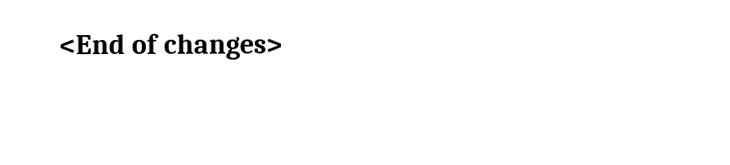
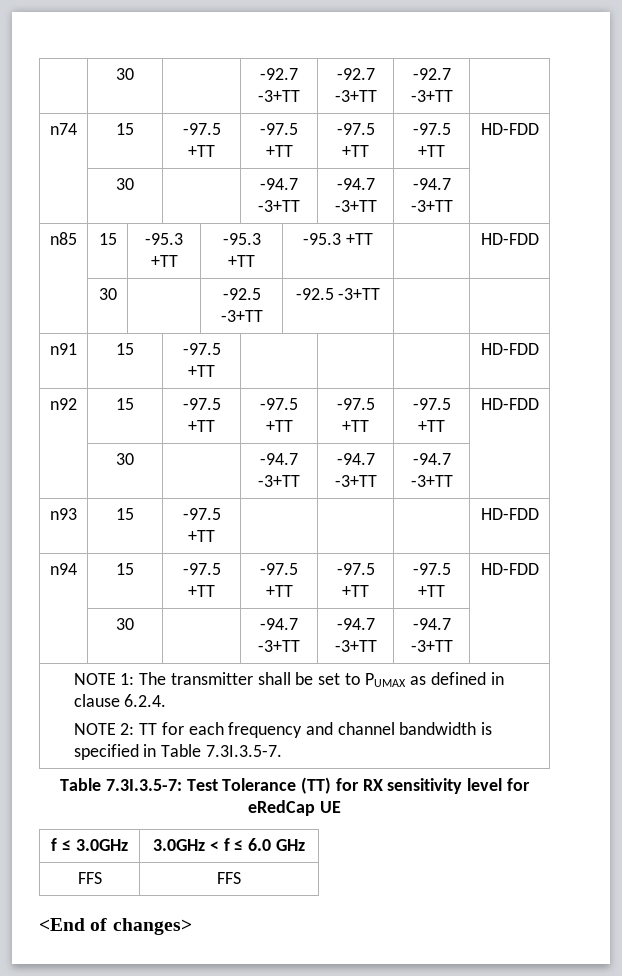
(58, 44) none -> [116,68,134,80] [260,68,298,80] [258,90,300,102] [336,68,375,80] [334,90,377,102] [412,68,451,80] [410,90,453,102] [50,123,77,135] [116,123,134,135] [182,123,221,135] [188,145,215,157] [260,123,298,135] [265,145,293,157] [336,123,375,135] [342,145,369,157] [412,123,451,135] [418,145,445,157] [480,123,539,135] [116,178,134,190] [260,178,298,190] [258,200,300,212] [336,178,375,190] [334,200,377,212] [412,178,451,190] [410,200,453,212] [50,232,77,245] [98,233,117,245] [145,233,183,245] [150,255,178,267] [222,233,261,245] [228,255,255,267] [303,233,373,245] [480,233,539,245] [98,288,117,300] [222,288,261,300] [220,310,263,322] [295,288,381,300] [50,343,77,355] [116,343,134,355] [182,343,221,355] [188,365,215,377] [480,343,539,355] [50,398,77,410] [116,398,134,410] [182,398,221,410] [188,420,215,432] [260,398,298,410] [265,420,293,432] [336,398,375,410] [342,420,369,432] [412,398,451,410] [418,420,445,432] [480,398,539,410] [116,453,134,465] [260,453,298,465] [258,475,300,487] [336,453,375,465] [334,475,377,487] [412,453,451,465] [410,475,453,487] [50,508,77,520] [116,508,134,520] [182,508,221,520] [188,530,215,542] [480,508,539,520] [50,563,77,575] [116,563,134,575] [182,563,221,575] [188,585,215,597] [260,563,298,575] [265,585,293,597] [336,563,375,575] [342,585,369,597] [412,563,451,575] [418,585,445,597] [480,563,539,575] [116,618,134,630] [260,618,298,630] [258,640,300,652] [336,618,375,630] [334,640,377,652] [412,618,451,630] [410,640,453,652] [73,672,504,687] [73,694,167,707] [73,722,493,738] [73,744,282,760] [60,777,530,794] [248,800,341,816] [51,838,128,851] [153,838,305,851] [77,872,102,884] [217,872,241,884] | 30 | | -92.7 -3+TT | -92.7 -3+TT | -92.7 -3+TT | // n74 | 15 | -97.5 +TT | -97.5 +TT | -97.5 +TT | -97.5 +TT | HD-FDD // | 30 | | -94.7 -3+TT | -94.7 -3+TT | -94.7 -3+TT | // n85 | 15 | -95.3 +TT | -95.3 +TT | -95.3 +TT | | HD-FDD // | 30 | | -92.5 -3+TT | -92.5 -3+TT | | // n91 | 15 | -97.5 +TT | | | | HD-FDD // n92 | 15 | -97.5 +TT | -97.5 +TT | -97.5 +TT | -97.5 +TT | HD-FDD // | 30 | | -94.7 -3+TT | -94.7 -3+TT | -94.7 -3+TT | // n93 | 15 | -97.5 +TT | | | | HD-FDD // n94 | 15 | -97.5 +TT | -97.5 +TT | -97.5 +TT | -97.5 +TT | HD-FDD // | 30 | | -94.7 -3+TT | -94.7 -3+TT | -94.7 -3+TT | // NOTE 1: The transmitter shall be set to PUMAX as defined in clause 6.2.4. // NOTE 2: TT for each frequency and channel bandwidth is specified in Table 7.3I.3.5-7. // Table 7.3I.3.5-7: Test Tolerance (TT) for RX sensitivity level for eRedCap UE // f ≤ 3.0GHz | 3.0GHz < f ≤ 6.0 GHz // FFS | FFS //

